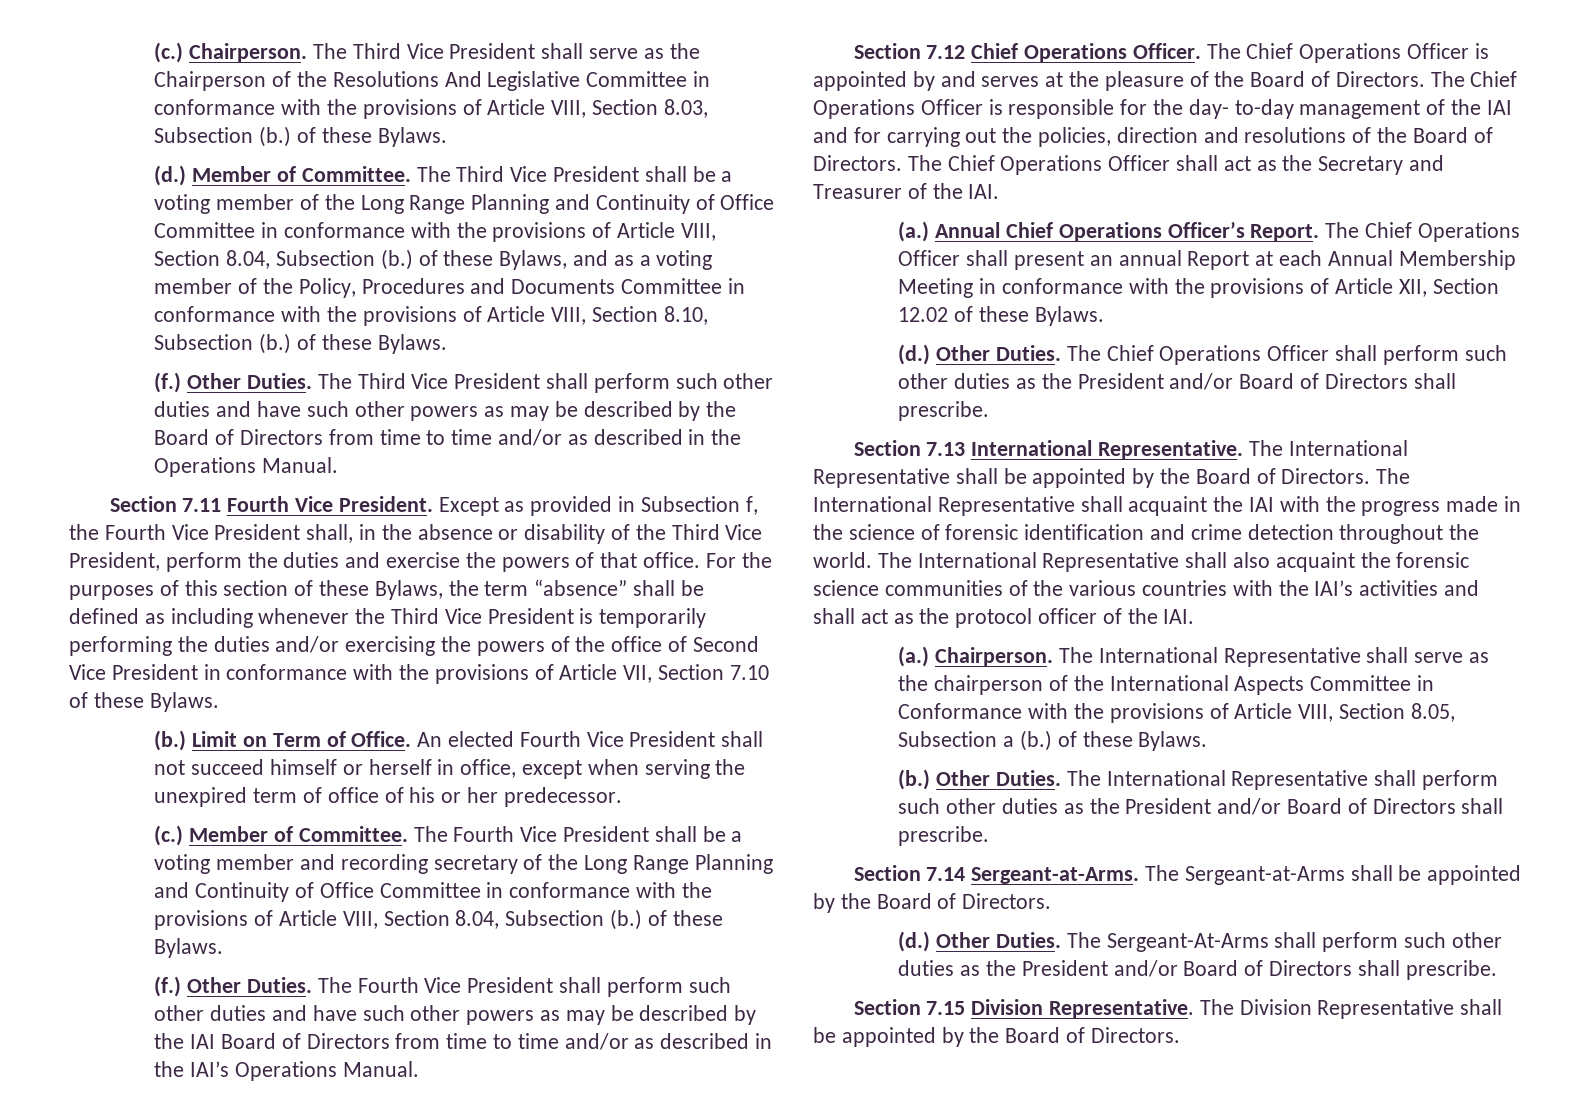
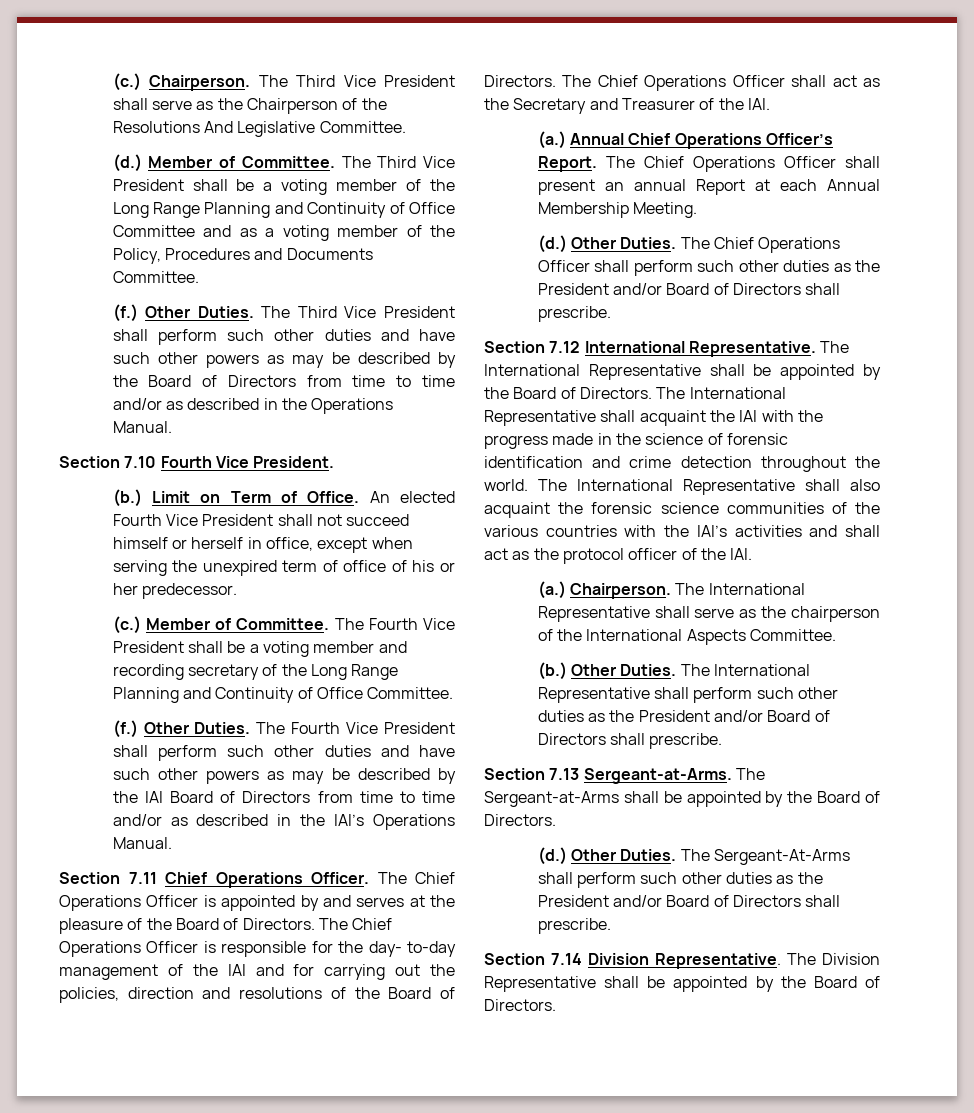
[586,71,710,87] [154,99,708,119] [154,126,447,147] Committee in conformance with the provisions of Article VIII, Section 8.03, Subsection (b.) of these Bylaws. -> [319,121,406,133] Committee.
[261,222,716,242] [154,249,568,270] in conformance with the provisions of Article VIII, Section 8.04, Subsection (b.) of these Bylaws, -> (195, 231) none
[620,278,745,294] [154,306,708,326] [154,333,447,354] Committee in conformance with the provisions of Article VIII, Section 8.10, Subsection (b.) of these Bylaws. -> [112,271,199,283] Committee.
[182,498,222,512] 7.11 -> [124,456,157,468] 7.10
[438,496,758,516] [69,524,763,544] [69,552,772,572] [69,579,704,600] [69,608,707,628] [69,636,759,656] [69,664,769,684] [69,692,219,712] Except as provided in Subsection f, the Fourth Vice President shall, in the absence or disability of the Third Vice President, perform the duties and exercise the powers of that office. For the purposes of this section of these Bylaws, the term “absence” shall be defined as including whenever the Third Vice President is temporarily performing the duties and/or exercising the powers of the office of Second Vice President in conformance with the provisions of Article VII, Section 7.10 of these Bylaws. -> (335, 462) none
[379,882,712,898] [154,909,723,930] [154,938,224,958] Committee in conformance with the provisions of Article VIII, Section 8.04, Subsection (b.) of these Bylaws. -> [367,687,454,699] Committee.
[926,45,966,59] 7.12 -> [128,872,157,884] 7.11
[898,278,1499,298] [898,306,1104,326] Meeting in conformance with the provisions of Article XII, Section 12.02 of these Bylaws. -> [632,202,697,218] Meeting.
[926,442,966,456] 7.13 -> [549,341,581,353] 7.12
[1310,675,1434,691] [898,703,1455,723] [898,730,1208,751] Committee in Conformance with the provisions of Article VIII, Section 8.05, Subsection a (b.) of these Bylaws. -> [749,629,836,641] Committee.
[926,867,966,881] 7.14 -> [549,768,580,780] 7.13
[926,1001,966,1015] 7.15 -> [551,953,582,965] 7.14

